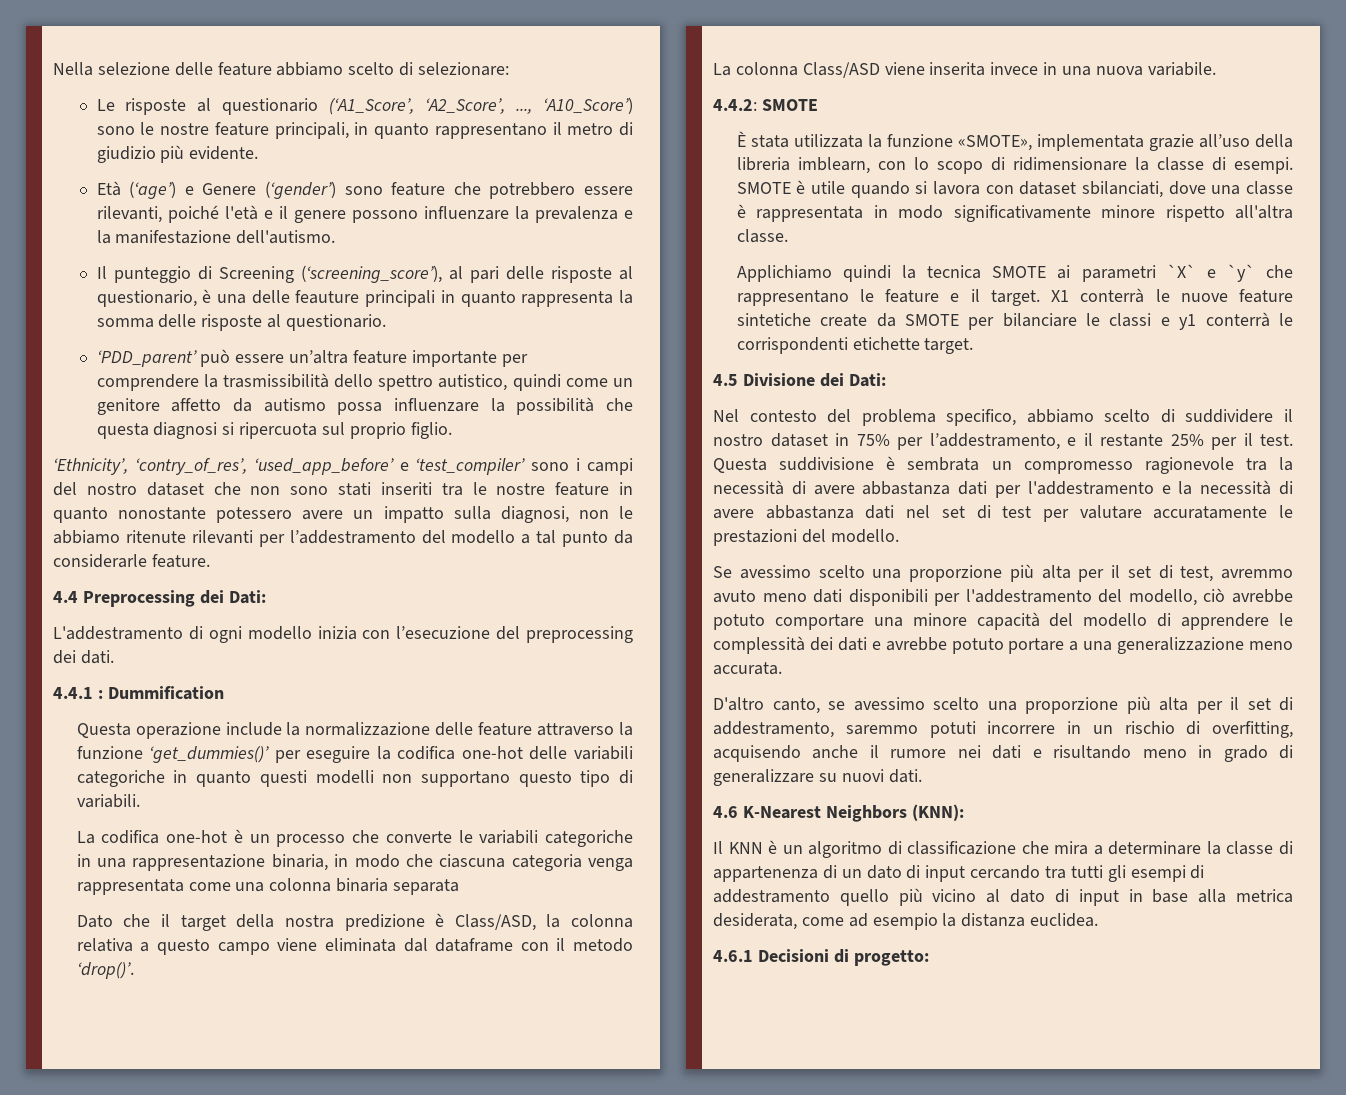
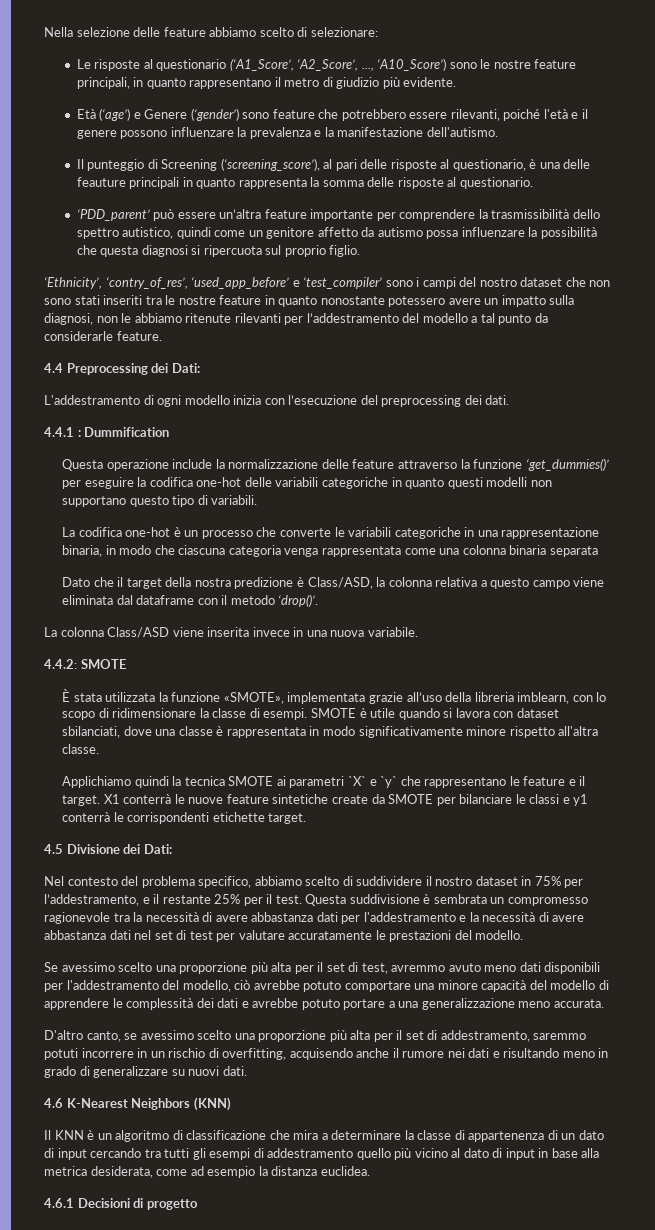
[911,804,964,821] (KNN): -> [193,1097,231,1111] (KNN)
[853,950,929,966] progetto: -> [146,1199,198,1210] progetto

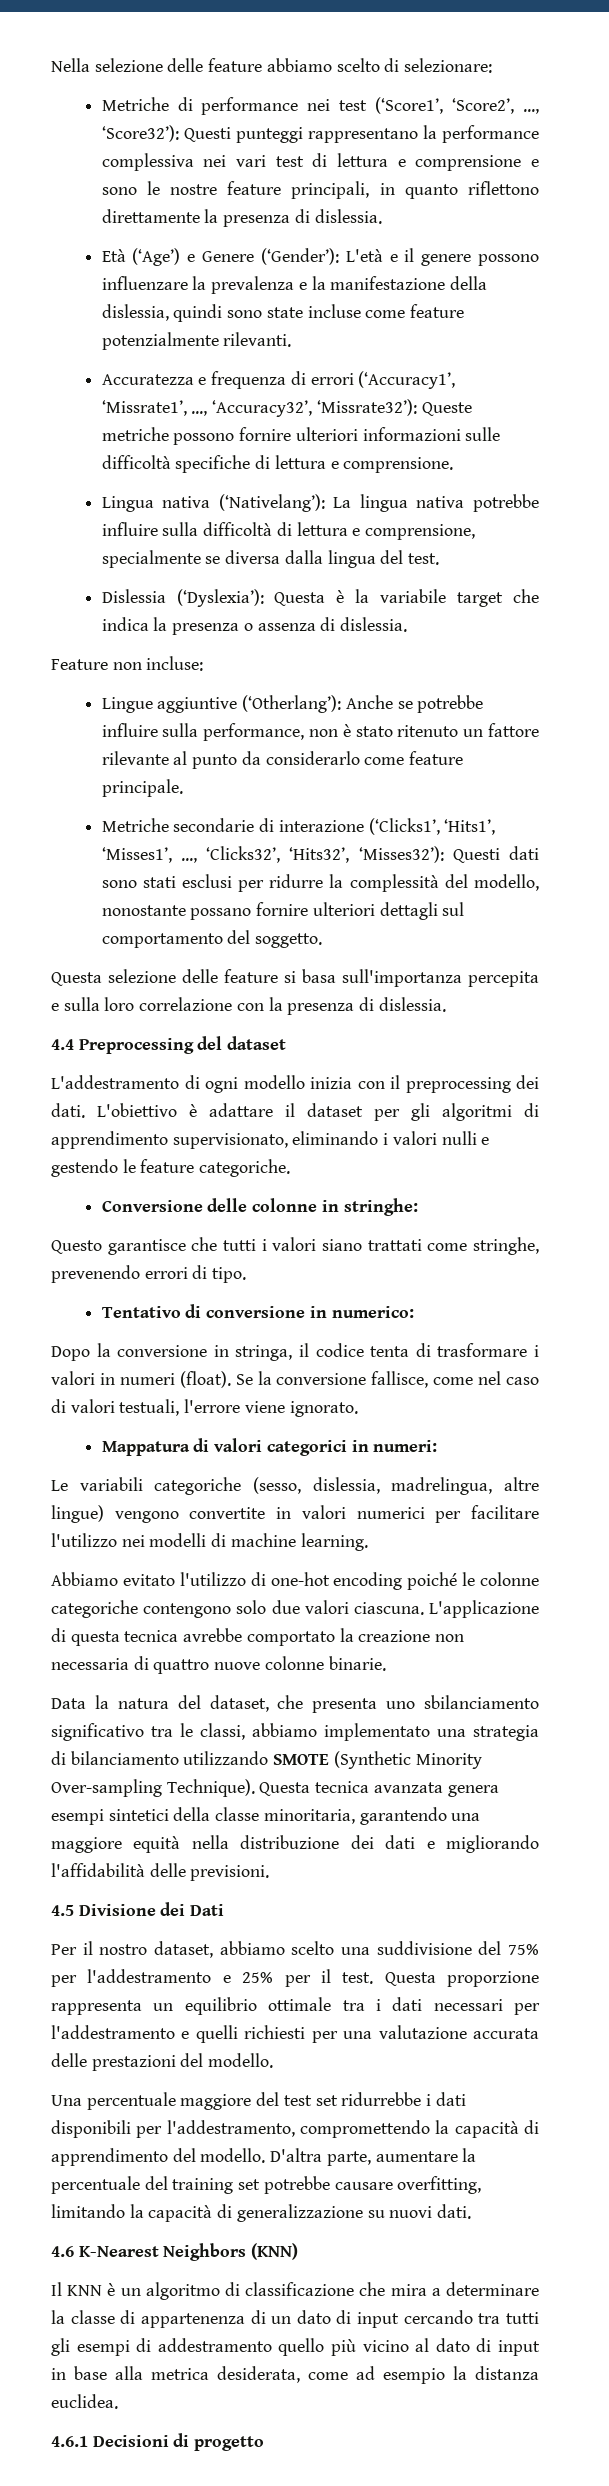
[76,58,447,71] Le risposte al questionario (‘A1_Score’, ‘A2_Score’, ..., ‘A10_Score’) -> [101,97,539,115] [101,125,539,143] [101,153,539,171] Metriche di performance nei test (‘Score1’, ‘Score2’, ..., ‘Score32’): Questi punteggi rappresentano la performance complessiva nei vari test di lettura e comprensione e
[189,77,457,89] rappresentano il metro di giudizio più evidente. -> [468,181,539,195] [101,209,382,227] riflettono direttamente la presenza di dislessia.
[99,108,131,121] (‘age’) -> [132,248,181,266] (‘Age’)
[190,108,568,121] (‘gender’) sono feature che potrebbero essere rilevanti, poiché l'età -> [260,248,383,265] (‘Gender’): L'età
[426,127,498,137] [76,158,591,171] [76,177,533,189] [76,209,600,221] [76,227,597,239] [76,245,361,257] [44,277,611,289] [44,295,575,307] [44,313,548,325] [44,331,162,341] dell'autismo. // Il punteggio di Screening (‘screening_score’), al pari delle risposte al questionario, è una delle feauture principali in quanto rappresenta la somma delle risposte al questionario. // ‘PDD_parent’ può essere un’altra feature importante per comprendere la trasmissibilità dello spettro autistico, quindi come un genitore affetto da autismo possa influenzare la possibilità che questa diagnosi si ripercuota sul proprio figlio. // ‘Ethnicity’, ‘contry_of_res’, ‘used_app_before’ e ‘test_compiler’ sono i campi del nostro dataset che non sono stati inseriti tra le nostre feature in quanto nonostante potessero avere un impatto sulla diagnosi, non le abbiamo ritenute rilevanti per l’addestramento del modello a tal punto da considerarle feature. -> [449,276,487,290] [101,304,464,322] [101,332,292,350] [101,371,456,389] [101,399,472,417] [101,427,501,445] [101,455,454,473] [101,494,539,512] [101,522,475,540] [101,550,439,568] [101,589,539,607] [101,617,407,635] [51,656,204,671] [101,695,484,713] [101,723,539,741] [101,751,463,769] [101,779,183,797] [101,818,496,835] [101,846,539,863] [101,874,539,892] [101,902,465,920] [101,930,323,948] [51,969,539,987] [51,997,446,1015] della dislessia, quindi sono state incluse come feature potenzialmente rilevanti. // Accuratezza e frequenza di errori (‘Accuracy1’, ‘Missrate1’, ..., ‘Accuracy32’, ‘Missrate32’): Queste metriche possono fornire ulteriori informazioni sulle difficoltà specifiche di lettura e comprensione. // Lingua nativa (‘Nativelang’): La lingua nativa potrebbe influire sulla difficoltà di lettura e comprensione, specialmente se diversa dalla lingua del test. // Dislessia (‘Dyslexia’): Questa è la variabile target che indica la presenza o assenza di dislessia. // Feature non incluse: // Lingue aggiuntive (‘Otherlang’): Anche se potrebbe influire sulla performance, non è stato ritenuto un fattore rilevante al punto da considerarlo come feature principale. // Metriche secondarie di interazione (‘Clicks1’, ‘Hits1’, ‘Misses1’, ..., ‘Clicks32’, ‘Hits32’, ‘Misses32’): Questi dati sono stati esclusi per ridurre la complessità del modello, nonostante possano fornire ulteriori dettagli sul comportamento del soggetto. // Questa selezione delle feature si basa sull'importanza percepita e sulla loro correlazione con la presenza di dislessia.
[151,363,200,373] dei Dati: -> [197,1036,287,1050] del dataset
[288,395,378,405] l’esecuzione del -> [390,1075,400,1089] il
[44,427,170,437] [62,458,609,471] [62,477,552,489] [62,495,258,507] [62,527,600,539] [62,545,598,557] [62,577,605,589] [62,594,319,607] [44,627,418,638] [44,659,126,669] [62,689,607,704] [62,708,559,720] [62,726,599,738] [62,744,100,754] [62,776,586,788] [62,794,589,806] [62,812,307,824] [44,844,172,854] [44,876,584,888] [44,894,211,906] // 4.4.1 : Dummification // Questa operazione include la normalizzazione delle feature attraverso la funzione ‘get_dummies()’ per eseguire la codifica one-hot delle variabili categoriche in quanto questi modelli non supportano questo tipo di variabili. // La codifica one-hot è un processo che converte le variabili categoriche in una rappresentazione binaria, in modo che ciascuna categoria venga rappresentata come una colonna binaria separata // Dato che il target della nostra predizione è Class/ASD, la colonna relativa a questo campo viene eliminata dal dataframe con il metodo ‘drop()’. // La colonna Class/ASD viene inserita invece in una nuova variabile. // 4.4.2: SMOTE // È stata utilizzata la funzione «SMOTE», implementata grazie all’uso della libreria imblearn, con lo scopo di ridimensionare la classe di esempi. SMOTE è utile quando si lavora con dataset sbilanciati, dove una classe è rappresentata in modo significativamente minore rispetto all'altra classe. // Applichiamo quindi la tecnica SMOTE ai parametri `X` e `y` che rappresentano le feature e il target. X1 conterrà le nuove feature sintetiche create da SMOTE per bilanciare le classi e y1 conterrà le corrispondenti etichette target. // 4.5 Divisione dei Dati: // Nel contesto del problema specifico, abbiamo scelto di suddividere il nostro dataset in 75% per l’addestramento, e il restante -> [97,1103,539,1121] [51,1131,490,1149] [51,1159,291,1177] [101,1198,418,1216] [51,1237,539,1255] [51,1265,247,1283] [101,1304,414,1318] [51,1343,540,1361] [51,1371,539,1388] [51,1399,358,1417] [101,1438,438,1456] [51,1477,539,1495] [51,1505,539,1523] [51,1533,368,1551] [51,1572,539,1590] [51,1600,540,1618] [51,1628,465,1646] [51,1656,386,1674] [51,1695,539,1713] [51,1723,539,1741] [51,1751,482,1769] [51,1779,499,1797] [51,1807,481,1825] [51,1835,540,1853] [51,1863,270,1881] [51,1902,225,1916] [51,1941,539,1958] [51,1969,231,1987] L'obiettivo è adattare il dataset per gli algoritmi di apprendimento supervisionato, eliminando i valori nulli e gestendo le feature categoriche. // Conversione delle colonne in stringhe: // Questo garantisce che tutti i valori siano trattati come stringhe, prevenendo errori di tipo. // Tentativo di conversione in numerico: // Dopo la conversione in stringa, il codice tenta di trasformare i valori in numeri (float). Se la conversione fallisce, come nel caso di valori testuali, l'errore viene ignorato. // Mappatura di valori categorici in numeri: // Le variabili categoriche (sesso, dislessia, madrelingua, altre lingue) vengono convertite in valori numerici per facilitare l'utilizzo nei modelli di machine learning. // Abbiamo evitato l'utilizzo di one-hot encoding poiché le colonne categoriche contengono solo due valori ciascuna. L'applicazione di questa tecnica avrebbe comportato la creazione non necessaria di quattro nuove colonne binarie. // Data la natura del dataset, che presenta uno sbilanciamento significativo tra le classi, abbiamo implementato una strategia di bilanciamento utilizzando SMOTE (Synthetic Minority Over-sampling Technique). Questa tecnica avanzata genera esempi sintetici della classe minoritaria, garantendo una maggiore equità nella distribuzione dei dati e migliorando l'affidabilità delle previsioni. // 4.5 Divisione dei Dati // Per il nostro dataset, abbiamo scelto una suddivisione del 75% per l'addestramento e
[349,894,588,906] [44,912,585,924] [44,930,524,942] [44,962,601,974] [44,980,609,992] [44,998,604,1010] [44,1030,587,1042] [44,1048,609,1060] [44,1066,169,1078] suddivisione è sembrata un compromesso ragionevole tra la necessità di avere abbastanza dati per l'addestramento e la necessità di avere abbastanza dati nel set di test per valutare accuratamente le prestazioni del modello. // Se avessimo scelto una proporzione più alta per il set di test, avremmo avuto meno dati disponibili per l'addestramento del modello, ciò avrebbe potuto comportare una minore capacità del modello di apprendere le complessità dei dati e avrebbe potuto portare a una generalizzazione meno accurata. // D'altro canto, se avessimo scelto una proporzione più alta per il set di addestramento, saremmo potuti incorrere in un rischio di overfitting, acquisendo anche il rumore nei dati e risultando meno in grado di generalizzare -> [447,1971,539,1987] [51,1997,540,2015] [51,2025,540,2043] [51,2053,274,2071] [51,2092,466,2110] [51,2120,539,2138] [51,2148,477,2166] [51,2176,482,2194] [51,2204,363,2222] proporzione rappresenta un equilibrio ottimale tra i dati necessari per l'addestramento e quelli richiesti per una valutazione accurata delle prestazioni del modello. // Una percentuale maggiore del test set ridurrebbe i dati disponibili per l'addestramento, compromettendo la capacità di apprendimento del modello. D'altra parte, aumentare la percentuale del training set potrebbe causare overfitting, limitando la capacità di generalizzazione

